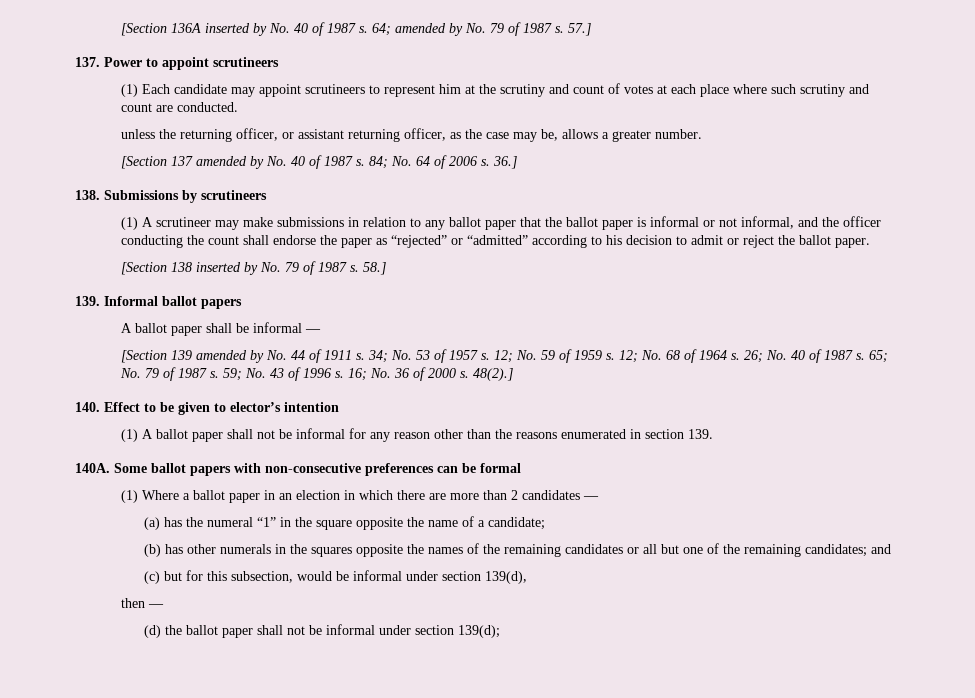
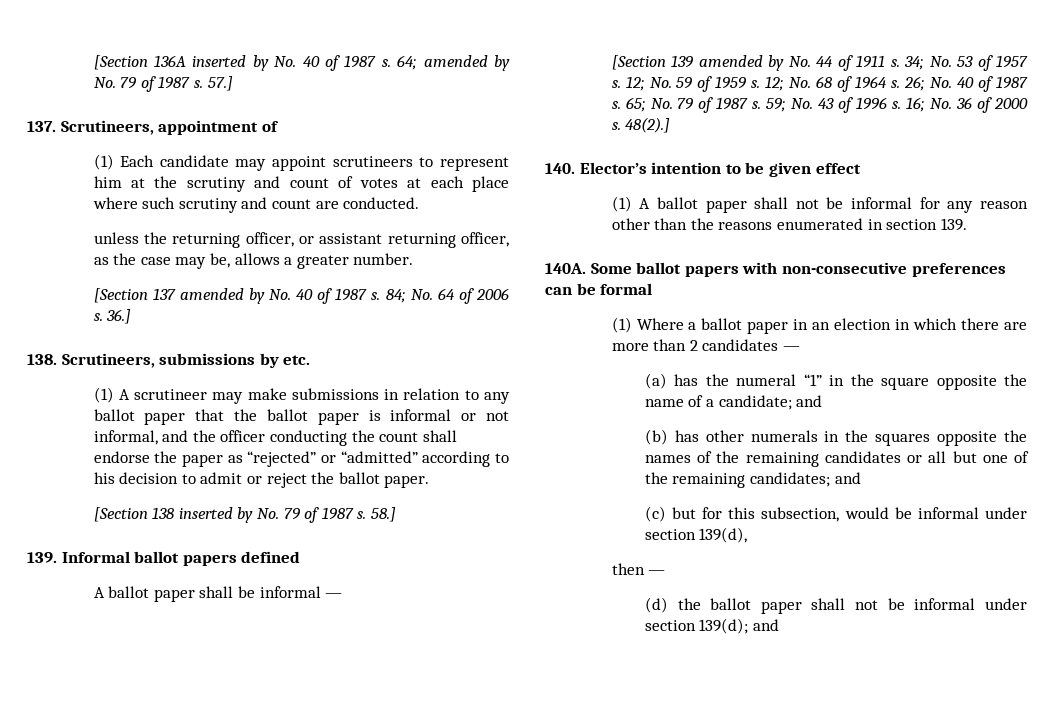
[104,57,279,70] Power to appoint scrutineers -> [60,120,279,135] Scrutineers, appointment of
[104,190,267,203] Submissions by scrutineers -> [61,353,311,368] Scrutineers, submissions by etc.
(242, 304) none -> [241,551,301,563] defined
[104,402,140,412] Effect -> [579,162,722,174] Elector’s intention
[214,402,339,412] to elector’s intention -> [815,163,861,174] effect
(546, 523) none -> [796,395,823,407] and
(501, 631) none -> [753,619,780,631] and

